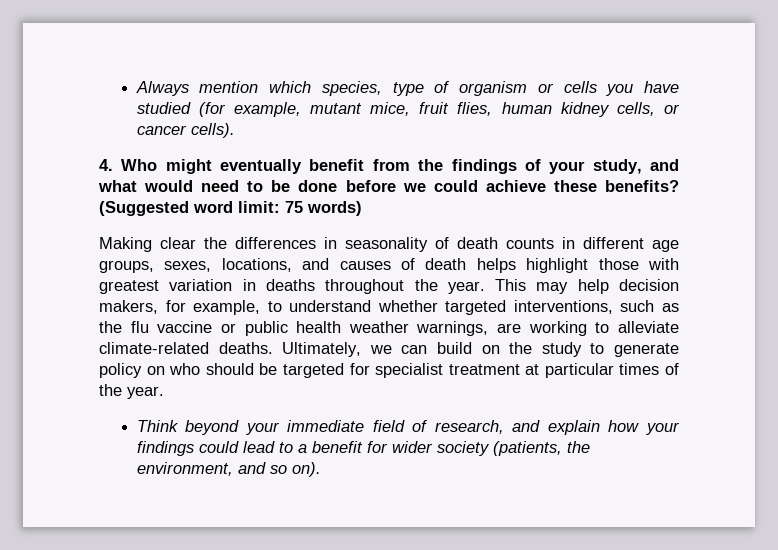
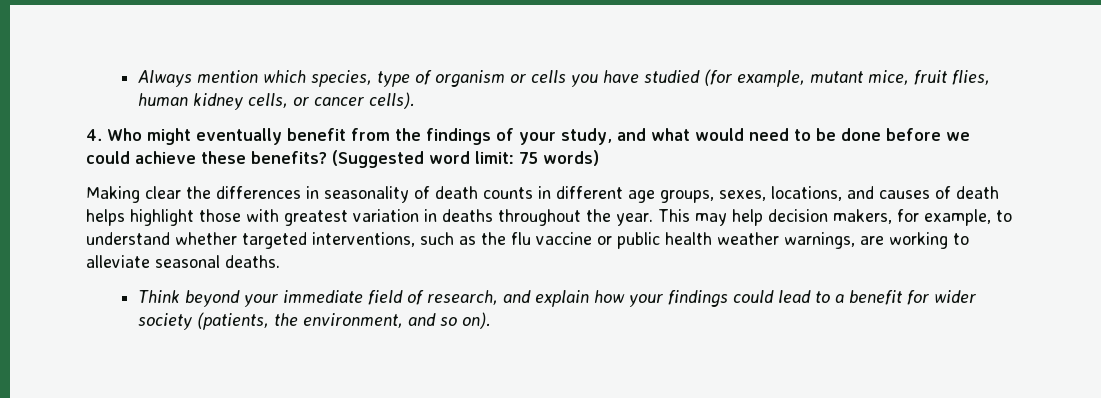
[99,342,209,354] climate-related -> [155,255,220,268] seasonal
[282,342,680,357] [99,363,679,378] [99,384,164,399] Ultimately, we can build on the study to generate policy on who should be targeted for specialist treatment at particular times of the year. -> (280, 261) none

